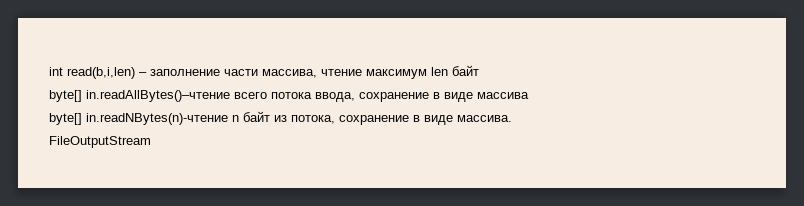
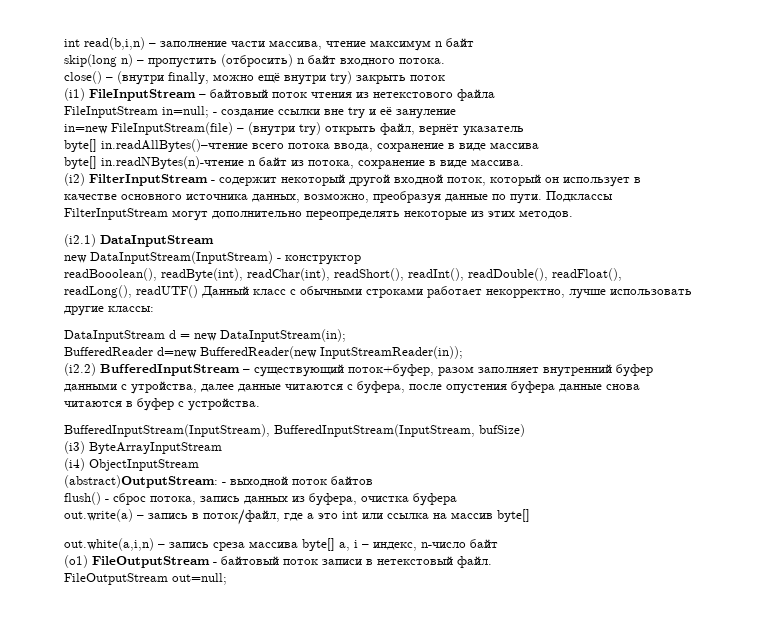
[49,67,135,79] int read(b,i,len) -> [64,37,145,50] int read(b,i,n)
[431,65,479,76] len байт -> [435,38,474,47] [64,54,445,68] [64,71,445,85] [64,88,495,101] [64,106,456,119] [64,122,524,136] n байт // skip(long n) – пропустить (отбросить) n байт входного потока. // close() – (внутри finally, можно ещё внутри try) закрыть поток // (i1) FileInputStream – байтовый поток чтения из нетекстового файла // FileInputStream in=null; - создание ссылки вне try и её зануление // in=new FileInputStream(file) – (внутри try) открыть файл, вернёт указатель
[49,136,151,148] FileOutputStream -> [64,173,641,187] [64,191,613,204] [64,208,573,221] [64,234,214,247] [64,251,361,265] [64,268,622,281] [64,285,692,299] [64,306,154,316] [64,329,346,342] [64,346,463,359] [64,363,653,377] [64,381,640,394] [64,398,260,411] [64,424,525,437] [64,441,222,454] [64,458,199,471] [64,475,373,488] [64,492,457,506] [64,509,530,525] [64,538,498,551] [64,555,492,568] [64,573,227,585] (i2) FilterInputStream - содержит некоторый другой входной поток, который он использует в качестве основного источника данных, возможно, преобразуя данные по пути. Подклассы FilterInputStream могут дополнительно переопределять некоторые из этих методов. // (i2.1) DataInputStream // new DataInputStream(InputStream) - конструктор // readBooolean(), readByte(int), readChar(int), readShort(), readInt(), readDouble(), readFloat(), readLong(), readUTF() Данный класс с обычными строками работает некорректно, лучше использовать другие классы: // DataInputStream d = new DataInputStream(in); // BufferedReader d=new BufferedReader(new InputStreamReader(in)); // (i2.2) BufferedInputStream – существующий поток+буфер, разом заполняет внутренний буфер данными с утройства, далее данные читаются с буфера, после опустения буфера данные снова читаются в буфер с устройства. // BufferedInputStream(InputStream), BufferedInputStream(InputStream, bufSize) // (i3) ByteArrayInputStream // (i4) ObjectInputStream // (abstract)OutputStream: - выходной поток байтов // flush() - сброс потока, запись данных из буфера, очистка буфера // out.write(a) – запись в поток/файл, где а это int или ссылка на массив byte[] // out.white(a,i,n) – запись среза массива byte[] a, i – индекс, n-число байт // (o1) FileOutputStream - байтовый поток записи в нетекстовый файл. // FileOutputStream out=null;

